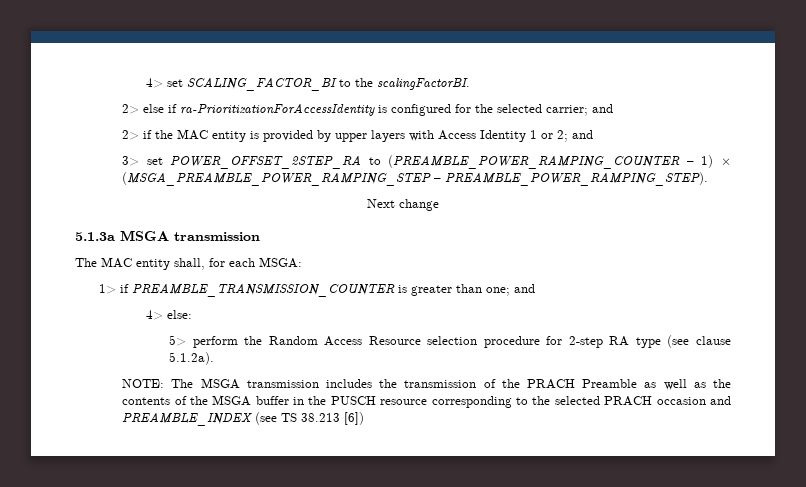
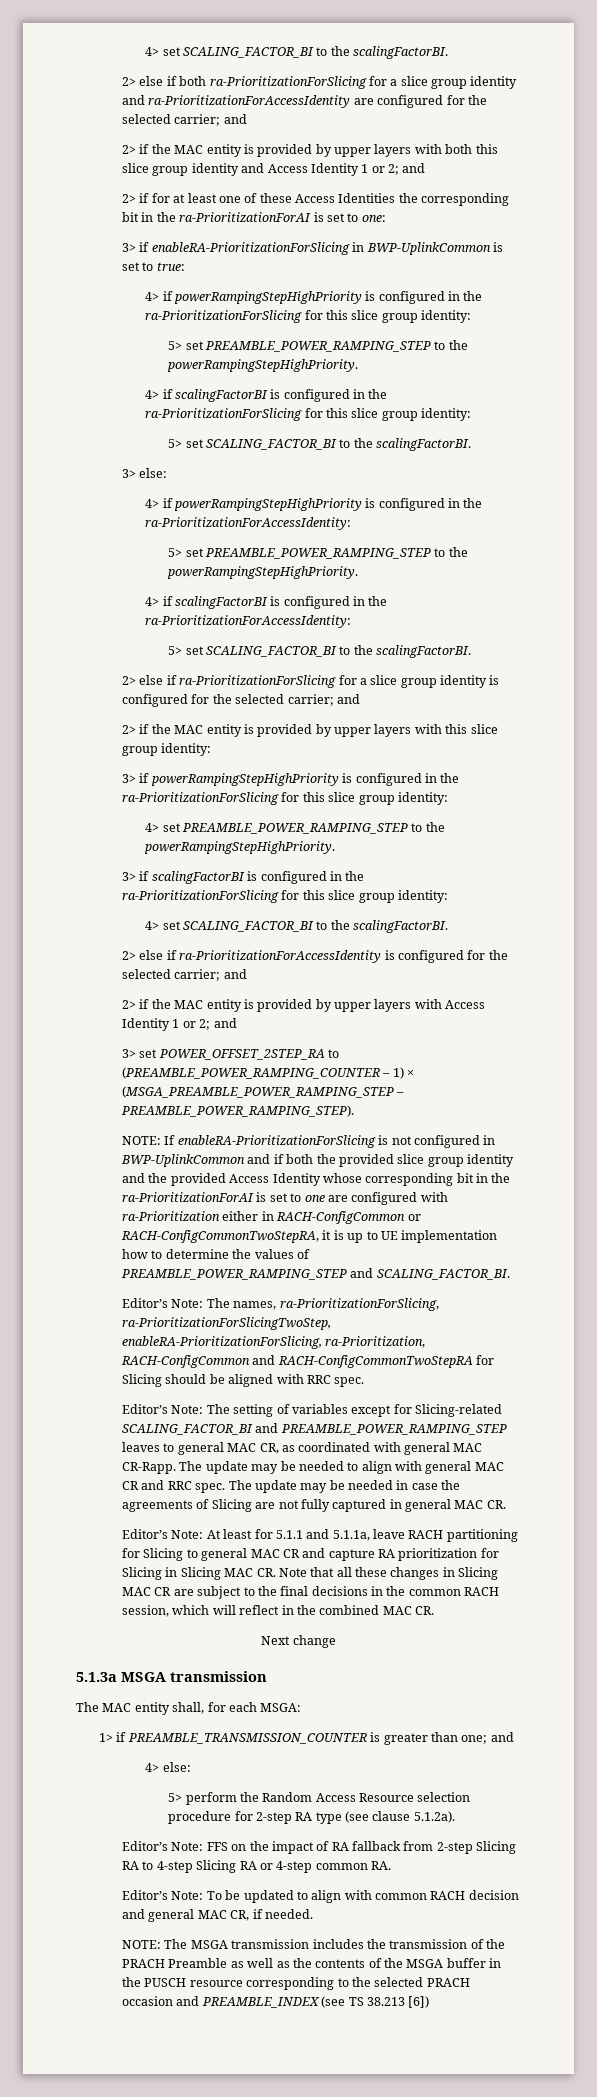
[145,77,470,91] 4> set SCALING_FACTOR_BI to the scalingFactorBI. -> [145,46,449,59] [122,76,518,89] [122,95,487,108] [122,114,247,126] [122,144,498,157] [122,163,426,176] [122,193,510,206] [122,212,386,222] [122,242,503,255] [122,262,185,271] [145,291,483,304] [145,310,472,323] [168,340,468,352] [167,359,359,372] [145,389,388,402] [145,408,472,421] [168,438,472,451] [122,468,168,478] [145,498,483,511] [145,517,352,530] [168,547,468,559] [167,566,359,579] [145,596,388,609] [145,615,352,628] [168,645,472,658] [122,675,500,688] [122,694,360,707] [122,724,498,737] [122,743,212,756] [122,773,460,786] [122,792,448,805] [145,822,445,834] [144,841,336,854] [122,871,365,884] [122,890,448,903] [145,920,449,933] 4> set SCALING_FACTOR_BI to the scalingFactorBI. // 2> else if both ra-PrioritizationForSlicing for a slice group identity and ra-PrioritizationForAccessIdentity are configured for the selected carrier; and // 2> if the MAC entity is provided by upper layers with both this slice group identity and Access Identity 1 or 2; and // 2> if for at least one of these Access Identities the corresponding bit in the ra-PrioritizationForAI is set to one: // 3> if enableRA-PrioritizationForSlicing in BWP-UplinkCommon is set to true: // 4> if powerRampingStepHighPriority is configured in the ra-PrioritizationForSlicing for this slice group identity: // 5> set PREAMBLE_POWER_RAMPING_STEP to the powerRampingStepHighPriority. // 4> if scalingFactorBI is configured in the ra-PrioritizationForSlicing for this slice group identity: // 5> set SCALING_FACTOR_BI to the scalingFactorBI. // 3> else: // 4> if powerRampingStepHighPriority is configured in the ra-PrioritizationForAccessIdentity: // 5> set PREAMBLE_POWER_RAMPING_STEP to the powerRampingStepHighPriority. // 4> if scalingFactorBI is configured in the ra-PrioritizationForAccessIdentity: // 5> set SCALING_FACTOR_BI to the scalingFactorBI. // 2> else if ra-PrioritizationForSlicing for a slice group identity is configured for the selected carrier; and // 2> if the MAC entity is provided by upper layers with this slice group identity: // 3> if powerRampingStepHighPriority is configured in the ra-PrioritizationForSlicing for this slice group identity: // 4> set PREAMBLE_POWER_RAMPING_STEP to the powerRampingStepHighPriority. // 3> if scalingFactorBI is configured in the ra-PrioritizationForSlicing for this slice group identity: // 4> set SCALING_FACTOR_BI to the scalingFactorBI.
(709, 179) none -> [122,1135,496,1148] [121,1154,515,1167] [122,1173,511,1186] [122,1192,448,1205] [122,1211,421,1224] [121,1230,498,1243] [122,1249,310,1259] [121,1268,510,1280] [122,1298,439,1311] [122,1317,332,1330] [122,1336,426,1349] [121,1355,495,1368] [122,1374,365,1387] [122,1404,503,1417] [122,1423,507,1435] [122,1442,483,1455] [122,1461,504,1474] [122,1480,461,1493] [122,1499,506,1512] [122,1529,518,1542] [122,1548,499,1561] [122,1567,499,1580] [122,1586,500,1599] [122,1605,435,1617] // NOTE: If enableRA-PrioritizationForSlicing is not configured in BWP-UplinkCommon and if both the provided slice group identity and the provided Access Identity whose corresponding bit in the ra-PrioritizationForAI is set to one are configured with ra-Prioritization either in RACH-ConfigCommon or RACH-ConfigCommonTwoStepRA, it is up to UE implementation how to determine the values of PREAMBLE_POWER_RAMPING_STEP and SCALING_FACTOR_BI. // Editor’s Note: The names, ra-PrioritizationForSlicing, ra-PrioritizationForSlicingTwoStep, enableRA-PrioritizationForSlicing, ra-Prioritization, RACH-ConfigCommon and RACH-ConfigCommonTwoStepRA for Slicing should be aligned with RRC spec. // Editor’s Note: The setting of variables except for Slicing-related SCALING_FACTOR_BI and PREAMBLE_POWER_RAMPING_STEP leaves to general MAC CR, as coordinated with general MAC CR-Rapp. The update may be needed to align with general MAC CR and RRC spec. The update may be needed in case the agreements of Slicing are not fully captured in general MAC CR. // Editor’s Note: At least for 5.1.1 and 5.1.1a, leave RACH partitioning for Slicing to general MAC CR and capture RA prioritization for Slicing in Slicing MAC CR. Note that all these changes in Slicing MAC CR are subject to the final decisions in the common RACH session, which will reflect in the combined MAC CR.
(215, 358) none -> [122,1841,517,1854] [122,1860,392,1873] [122,1890,519,1903] [122,1909,313,1922] // Editor’s Note: FFS on the impact of RA fallback from 2-step Slicing RA to 4-step Slicing RA or 4-step common RA. // Editor’s Note: To be updated to align with common RACH decision and general MAC CR, if needed.

